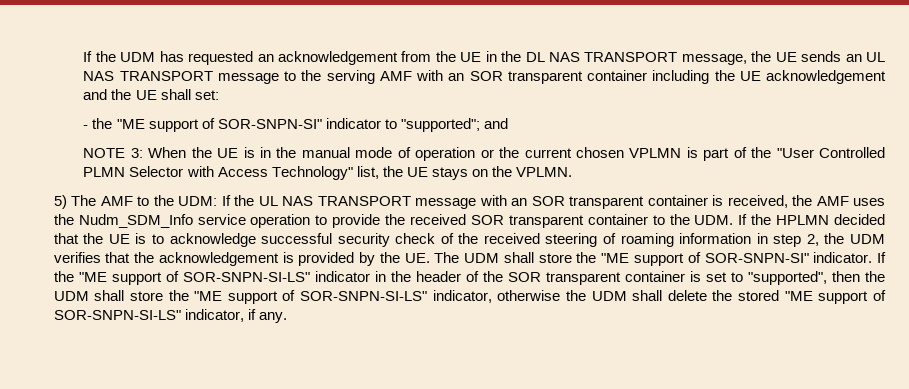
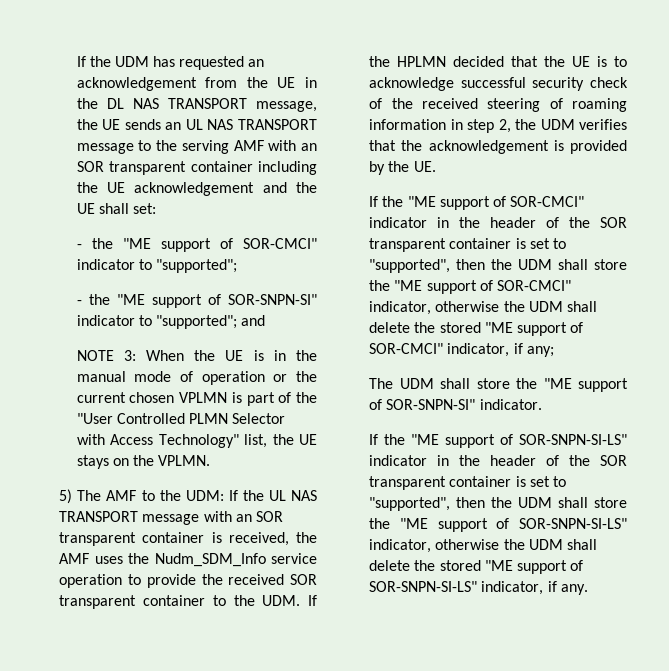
(219, 95) none -> [76,238,317,252] [76,259,237,273] // - the "ME support of SOR-CMCI" indicator to "supported";
(430, 258) none -> [369,196,585,210] [369,217,627,228] [369,238,566,252] [369,259,627,273] [369,280,571,294] [369,301,597,315] [369,322,584,336] [369,343,554,357] // If the "ME support of SOR-CMCI" indicator in the header of the SOR transparent container is set to "supported", then the UDM shall store the "ME support of SOR-CMCI" indicator, otherwise the UDM shall delete the stored "ME support of SOR-CMCI" indicator, if any; //
(873, 257) none -> (542, 404) //

